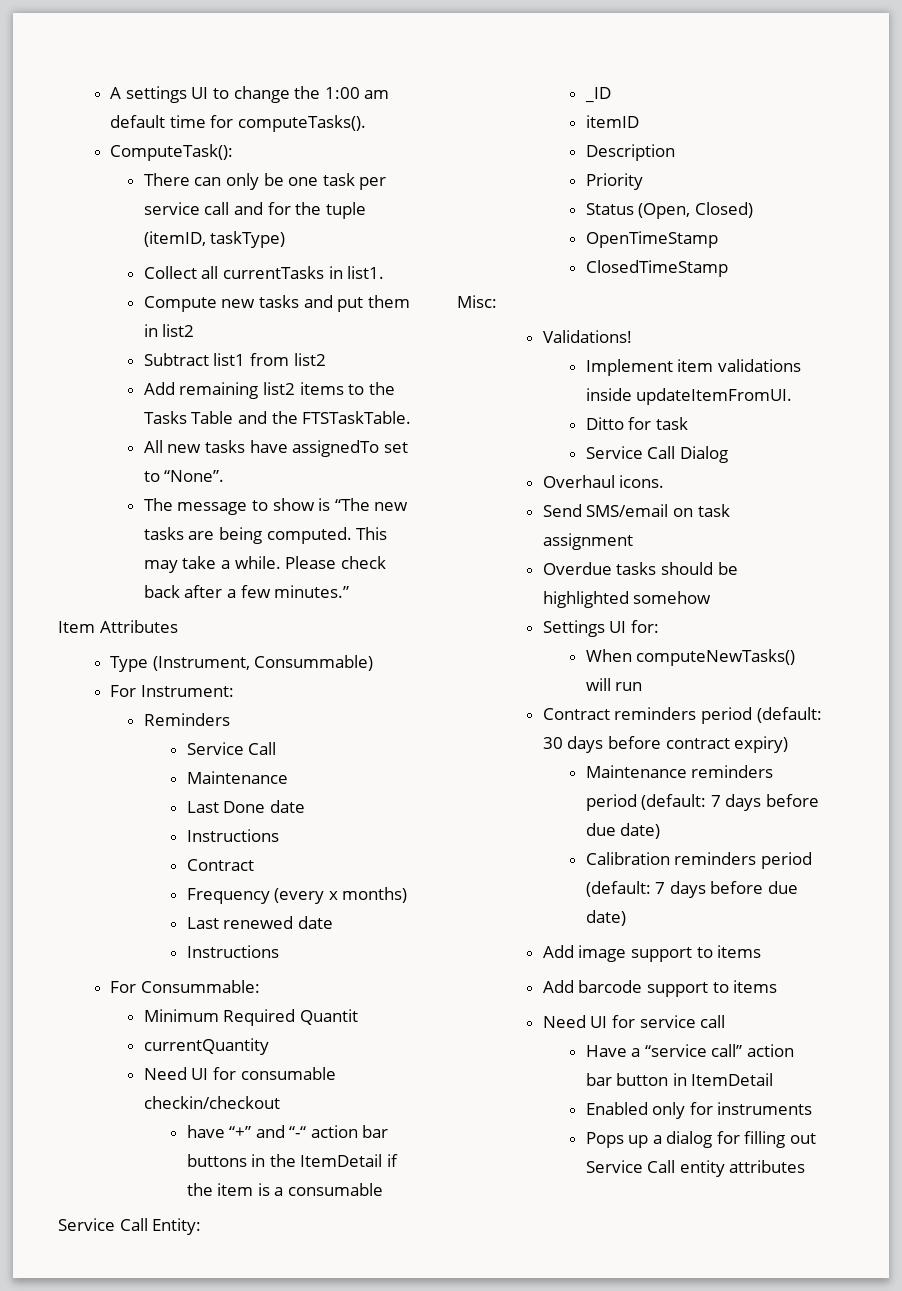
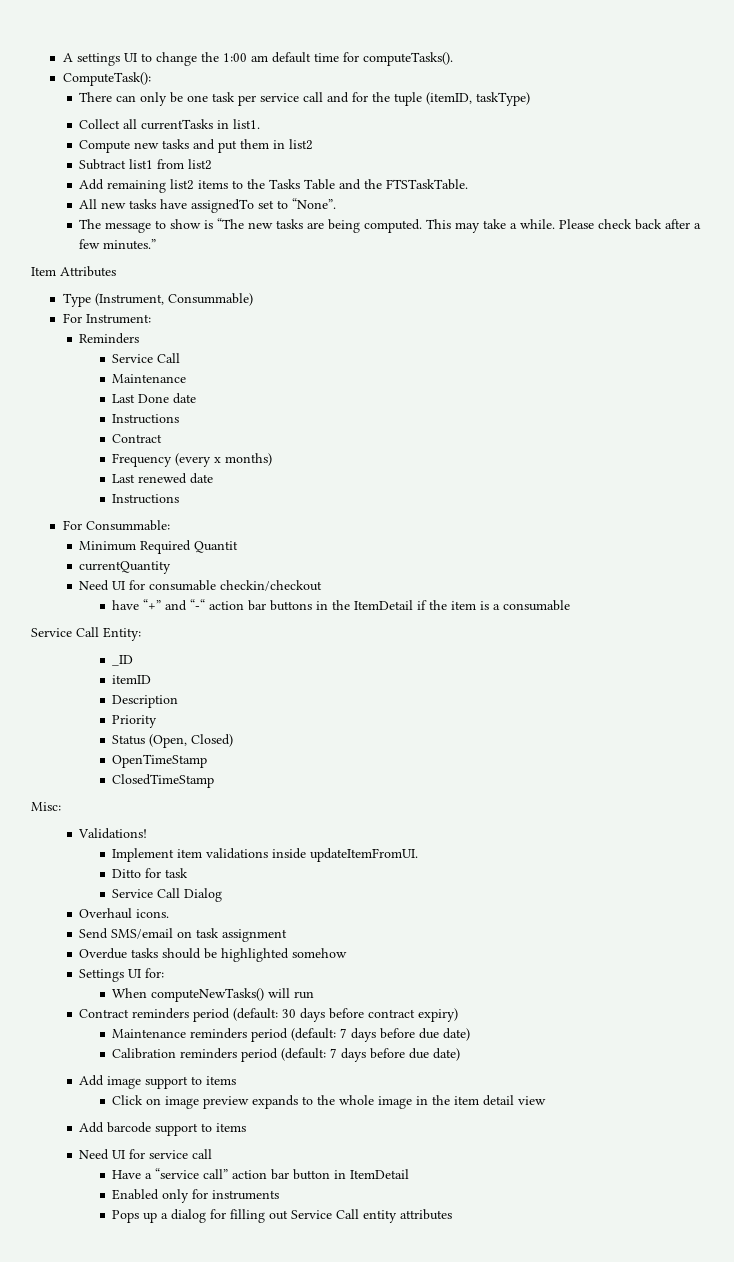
(762, 951) none -> [112,1095,547,1109] // Click on image preview expands to the whole image in the item detail view

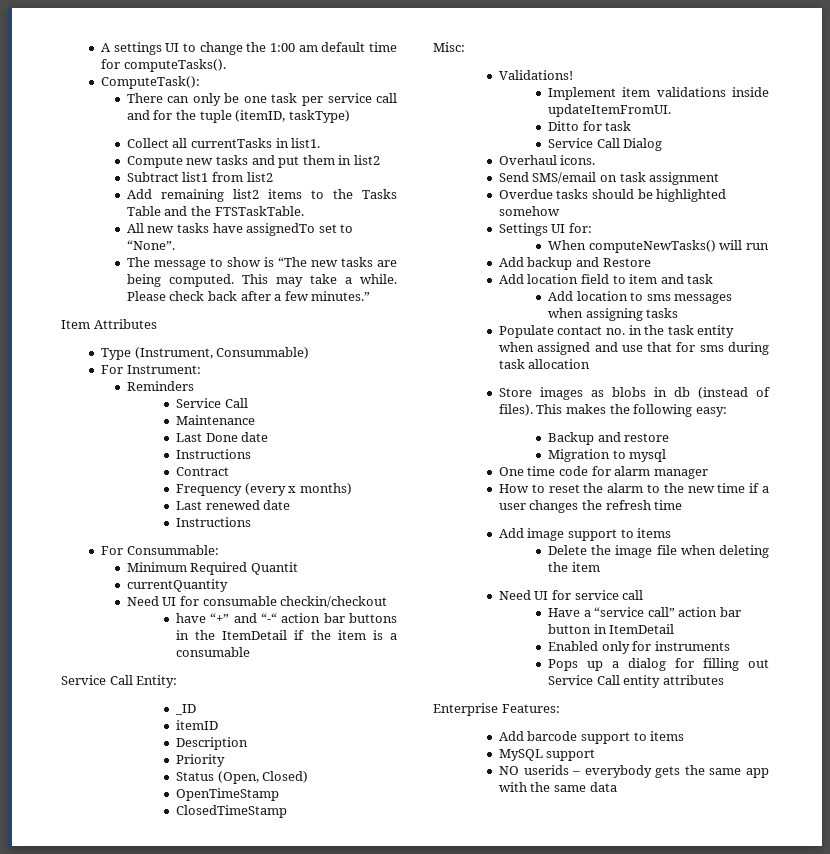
[79,1008,459,1022] [112,1028,471,1042] [112,1048,461,1062] Contract reminders period (default: 30 days before contract expiry) // Maintenance reminders period (default: 7 days before due date) // Calibration reminders period (default: 7 days before due date) -> [498,257,651,270] [498,274,714,284] [548,291,733,304] [548,308,679,321] [498,325,735,338] [498,342,769,355] [498,359,591,369] [498,387,770,400] [498,404,727,417] [548,432,670,445] [548,449,667,462] [498,466,708,479] [498,483,769,493] [498,500,683,513] Add backup and Restore // Add location field to item and task // Add location to sms messages when assigning tasks // Populate contact no. in the task entity when assigned and use that for sms during task allocation // Store images as blobs in db (instead of files). This makes the following easy: // Backup and restore // Migration to mysql // One time code for alarm manager // How to reset the alarm to the new time if a user changes the refresh time
[112,1095,547,1109] [79,1122,247,1136] Click on image preview expands to the whole image in the item detail view // Add barcode support to items -> [548,545,769,558] [548,562,600,572] Delete the image file when deleting the item
(453, 1214) none -> [433,703,560,716] [498,731,685,744] [498,749,596,761] [498,765,769,778] [498,782,617,792] // Enterprise Features: // Add barcode support to items // MySQL support // NO userids – everybody gets the same app with the same data

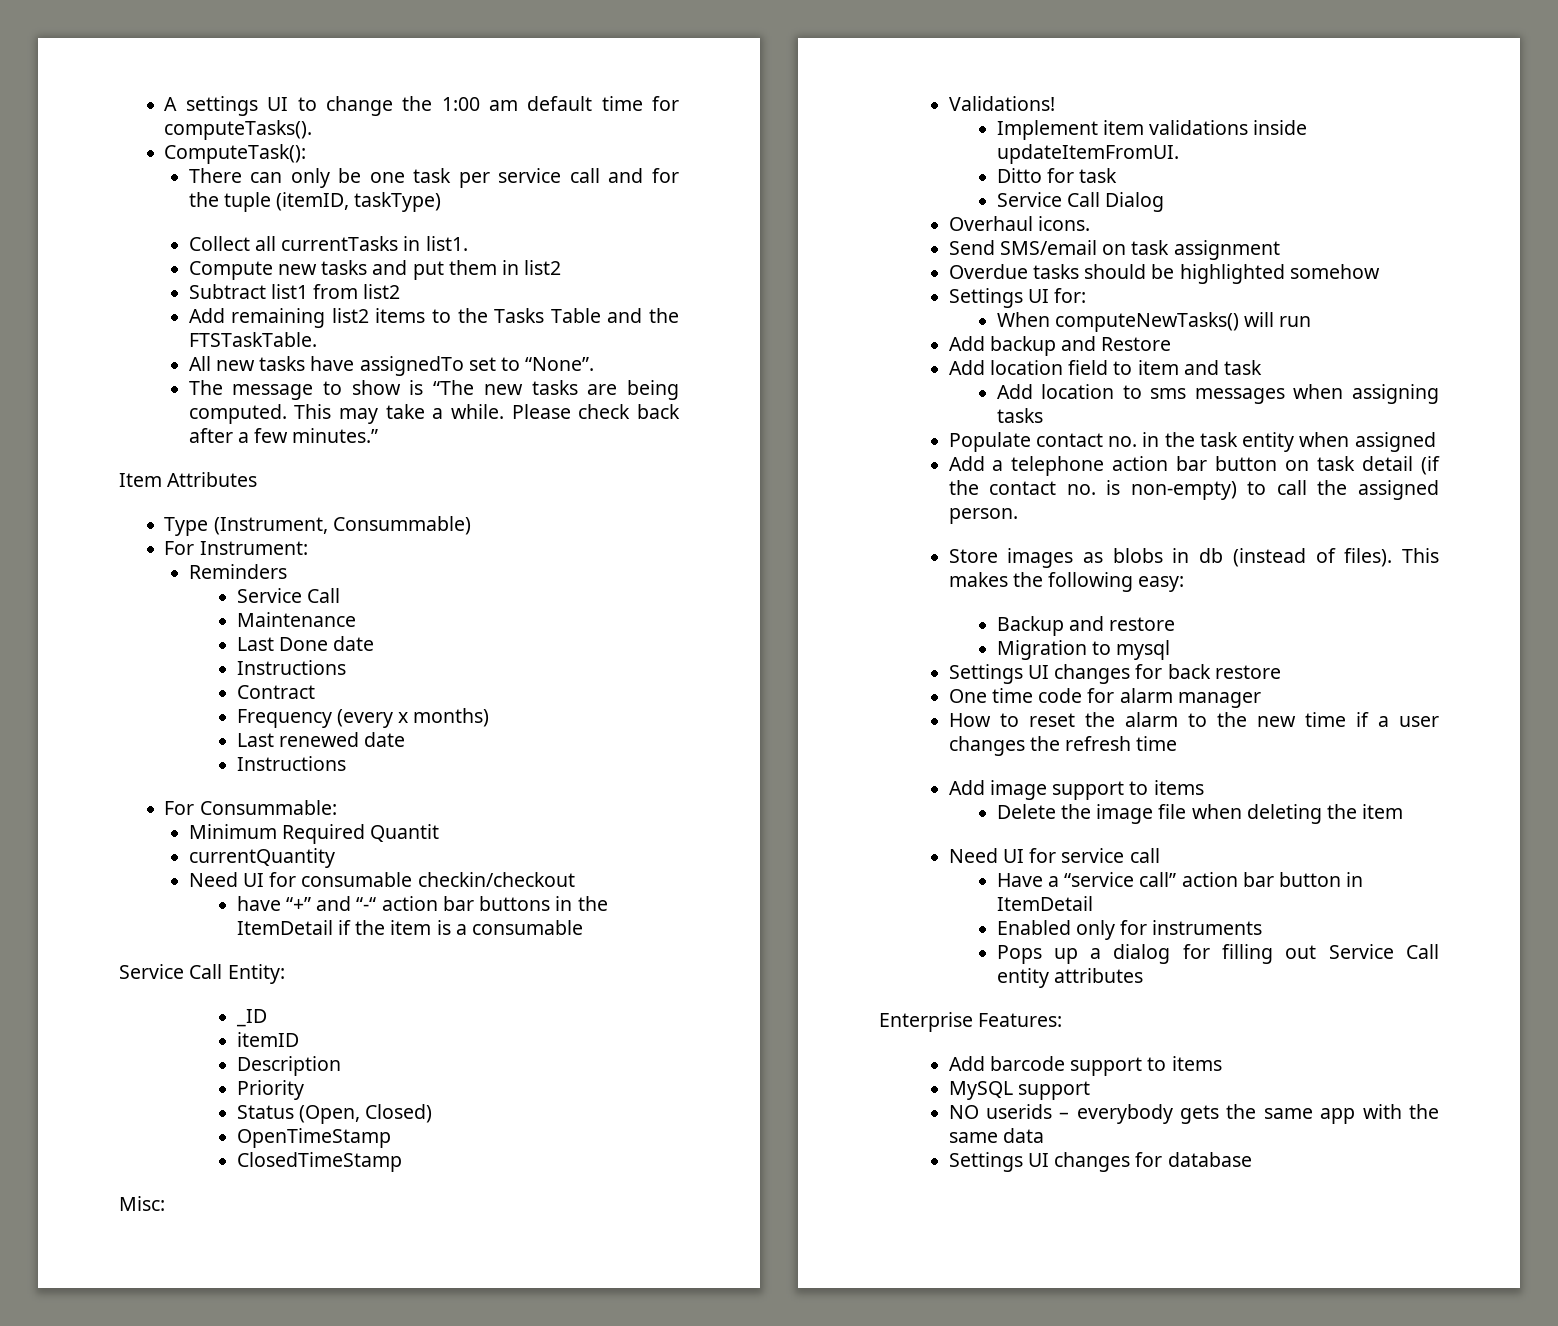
[594,342,769,355] [498,359,591,369] and use that for sms during task allocation -> [948,456,1440,476] [948,480,1439,500] [948,508,1018,524] // Add a telephone action bar button on task detail (if the contact no. is non-empty) to call the assigned person.
(667, 455) none -> [948,664,1281,684] // Settings UI changes for back restore
(617, 787) none -> [948,1152,1252,1172] // Settings UI changes for database

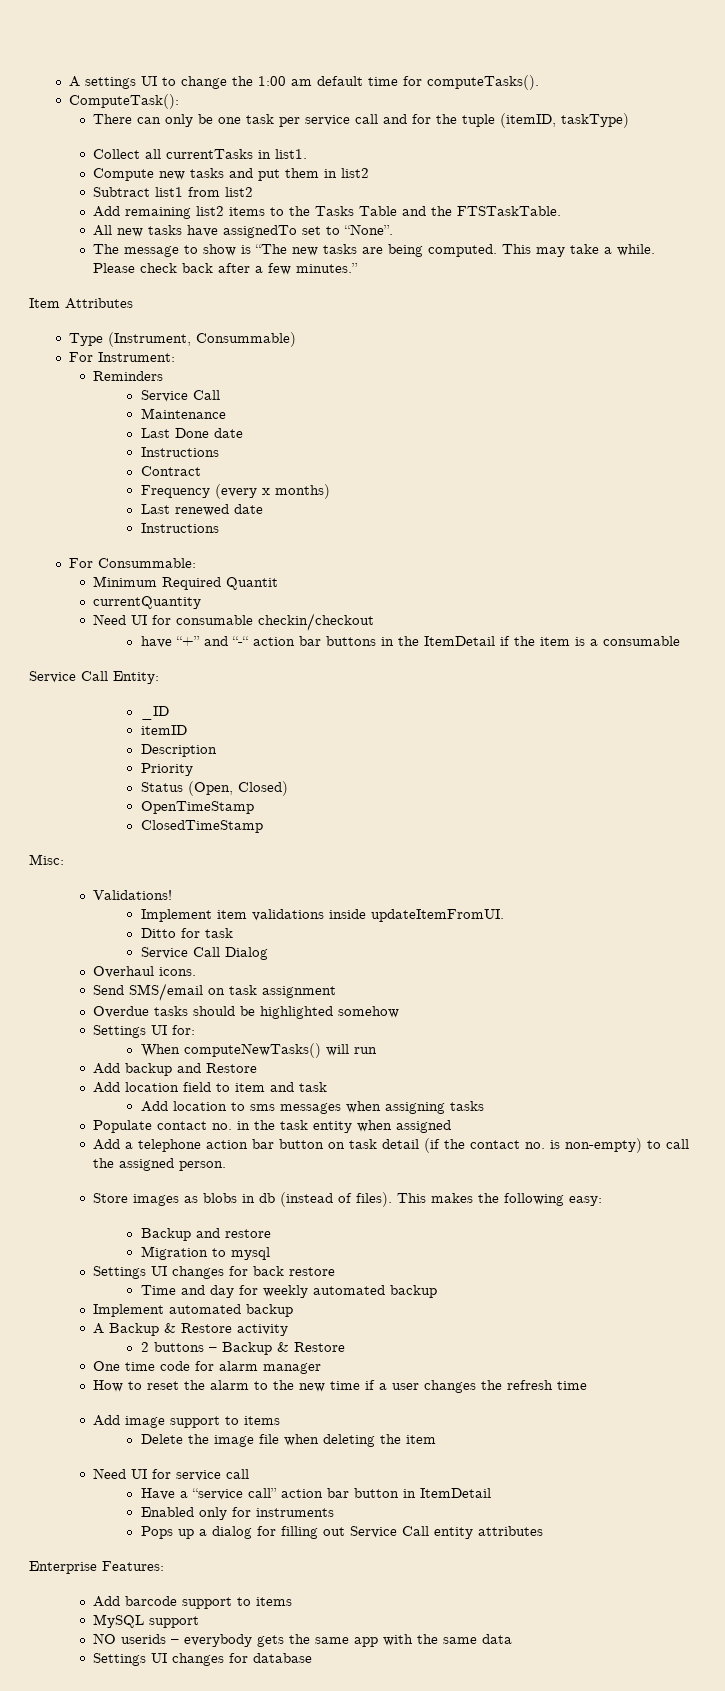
(1281, 672) none -> [140,1285,437,1298] [93,1304,294,1317] [93,1323,289,1336] [140,1342,345,1355] // Time and day for weekly automated backup // Implement automated backup // A Backup & Restore activity // 2 buttons – Backup & Restore

